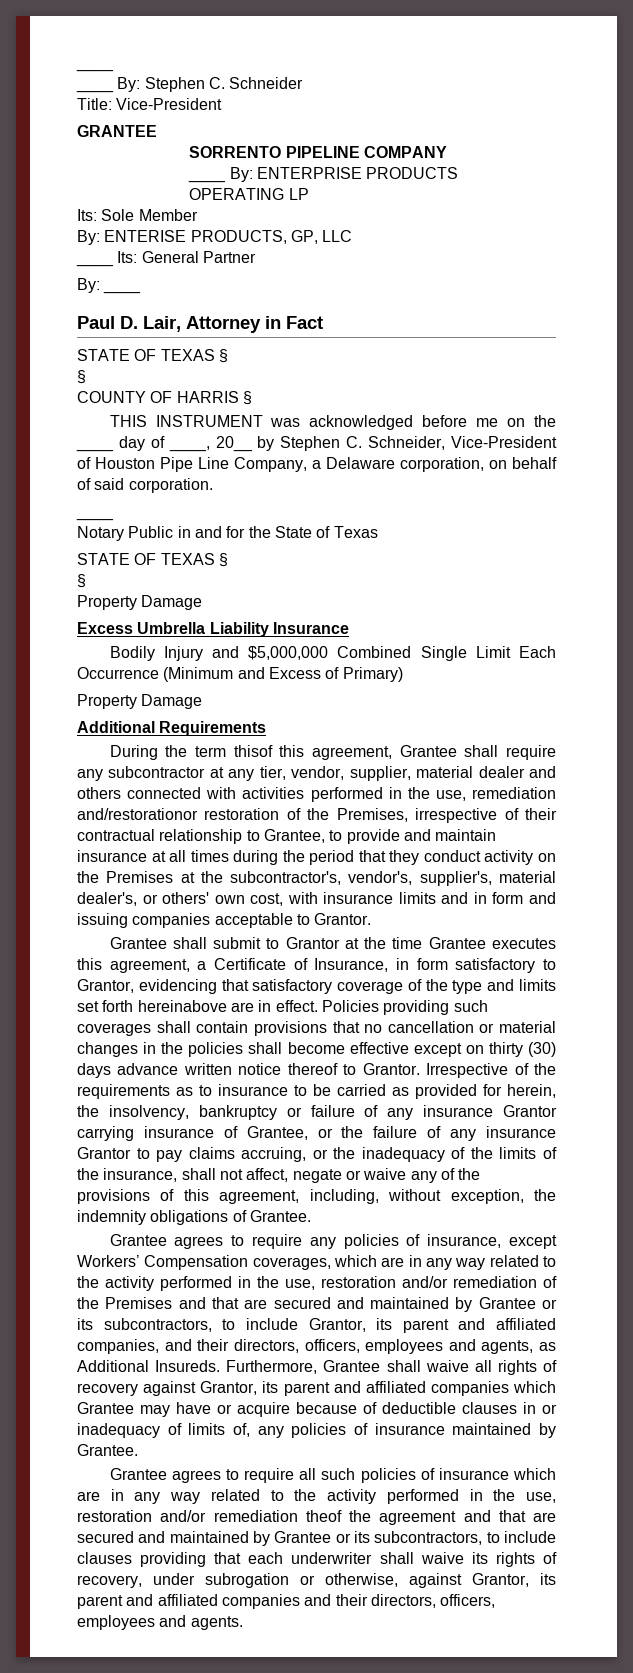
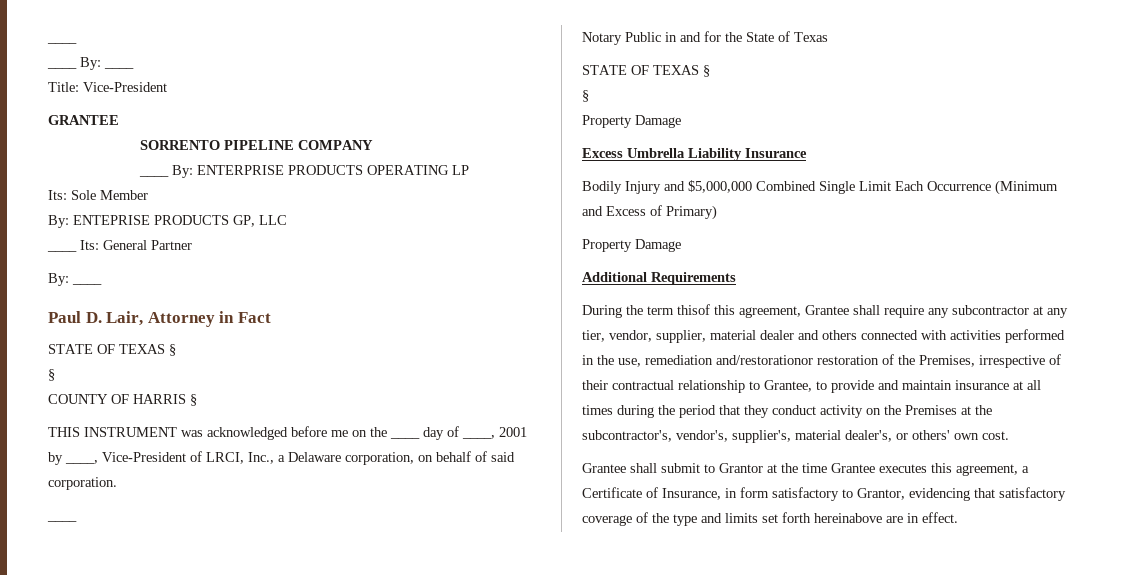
[144,77,304,92] Stephen C. Schneider -> [104,67,134,69] ____
[104,230,287,244] ENTERISE PRODUCTS, -> [73,215,229,225] ENTEPRISE PRODUCTS
[215,436,557,452] [77,457,307,472] 20__ by Stephen C. Schneider, Vice-President of Houston Pipe Line Company, -> [499,427,527,437] [48,451,274,465] 2001 by ____, Vice-President of LRCI, Inc.,
[250,892,557,906] [77,913,372,928] cost, with insurance limits and in form and issuing companies acceptable to Grantor. -> [982,431,1009,440] cost.
[321,1000,488,1015] [77,1021,556,1036] [77,1042,557,1057] [77,1063,557,1078] [77,1084,556,1099] [77,1105,557,1120] [77,1126,557,1141] [77,1147,558,1162] [77,1168,481,1183] [77,1189,556,1204] [77,1210,311,1225] [109,1234,557,1249] [77,1255,556,1270] [77,1276,557,1291] [77,1297,557,1312] [77,1318,556,1333] [77,1339,556,1354] [77,1360,557,1375] [77,1381,556,1396] [77,1402,557,1417] [77,1423,556,1438] [77,1444,138,1456] [109,1468,556,1483] [77,1489,557,1504] [77,1510,556,1525] [77,1531,556,1546] [77,1552,557,1567] [77,1573,556,1588] [77,1594,496,1609] [77,1615,243,1630] Policies providing such coverages shall contain provisions that no cancellation or material changes in the policies shall become effective except on thirty (30) days advance written notice thereof to Grantor. Irrespective of the requirements as to insurance to be carried as provided for herein, the insolvency, bankruptcy or failure of any insurance Grantor carrying insurance of Grantee, or the failure of any insurance Grantor to pay claims accruing, or the inadequacy of the limits of the insurance, shall not affect, negate or waive any of the provisions of this agreement, including, without exception, the indemnity obligations of Grantee. // Grantee agrees to require any policies of insurance, except Workers’ Compensation coverages, which are in any way related to the activity performed in the use, restoration and/or remediation of the Premises and that are secured and maintained by Grantee or its subcontractors, to include Grantor, its parent and affiliated companies, and their directors, officers, employees and agents, as Additional Insureds. Furthermore, Grantee shall waive all rights of recovery against Grantor, its parent and affiliated companies which Grantee may have or acquire because of deductible clauses in or inadequacy of limits of, any policies of insurance maintained by Grantee. // Grantee agrees to require all such policies of insurance which are in any way related to the activity performed in the use, restoration and/or remediation theof the agreement and that are secured and maintained by Grantee or its subcontractors, to include clauses providing that each underwriter shall waive its rights of recovery, under subrogation or otherwise, against Grantor, its parent and affiliated companies and their directors, officers, employees and agents. -> (958, 517) none

